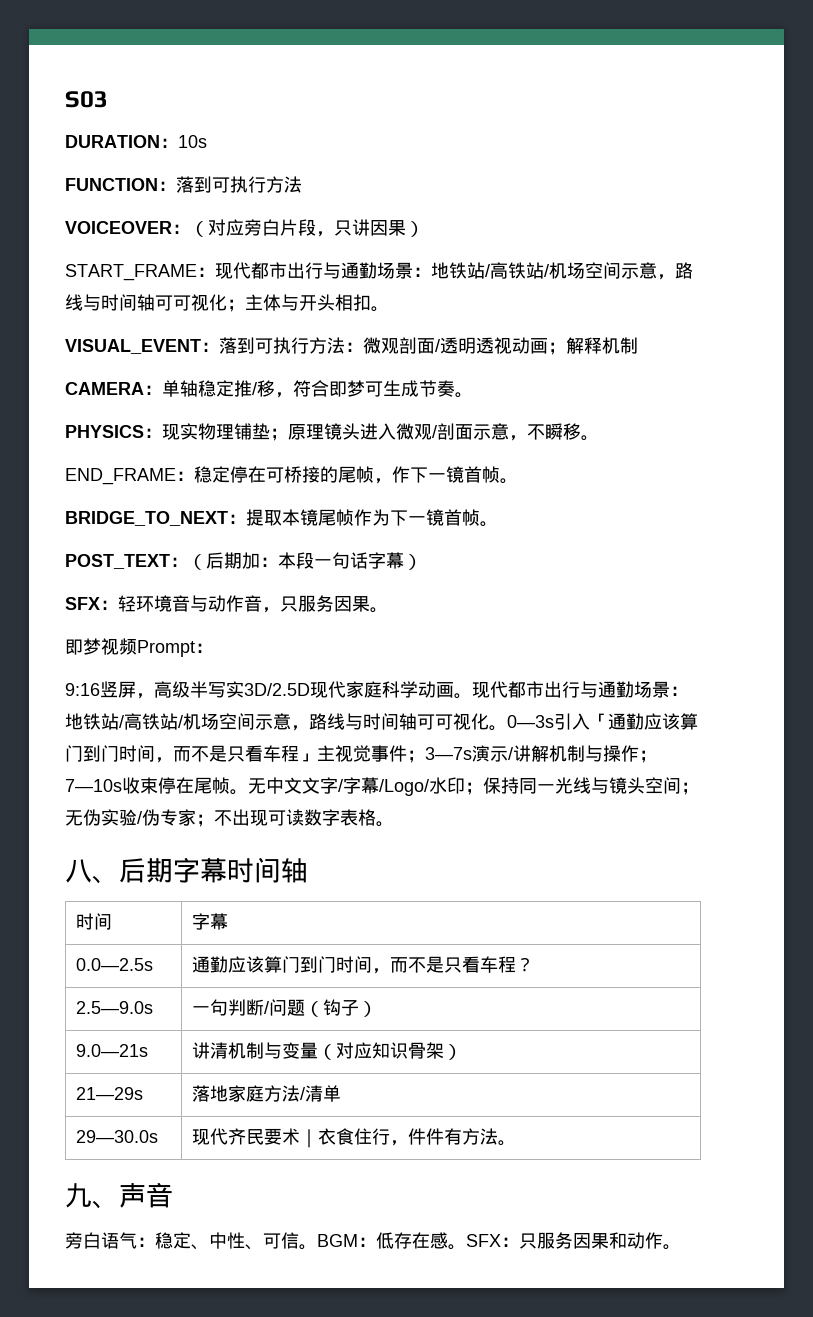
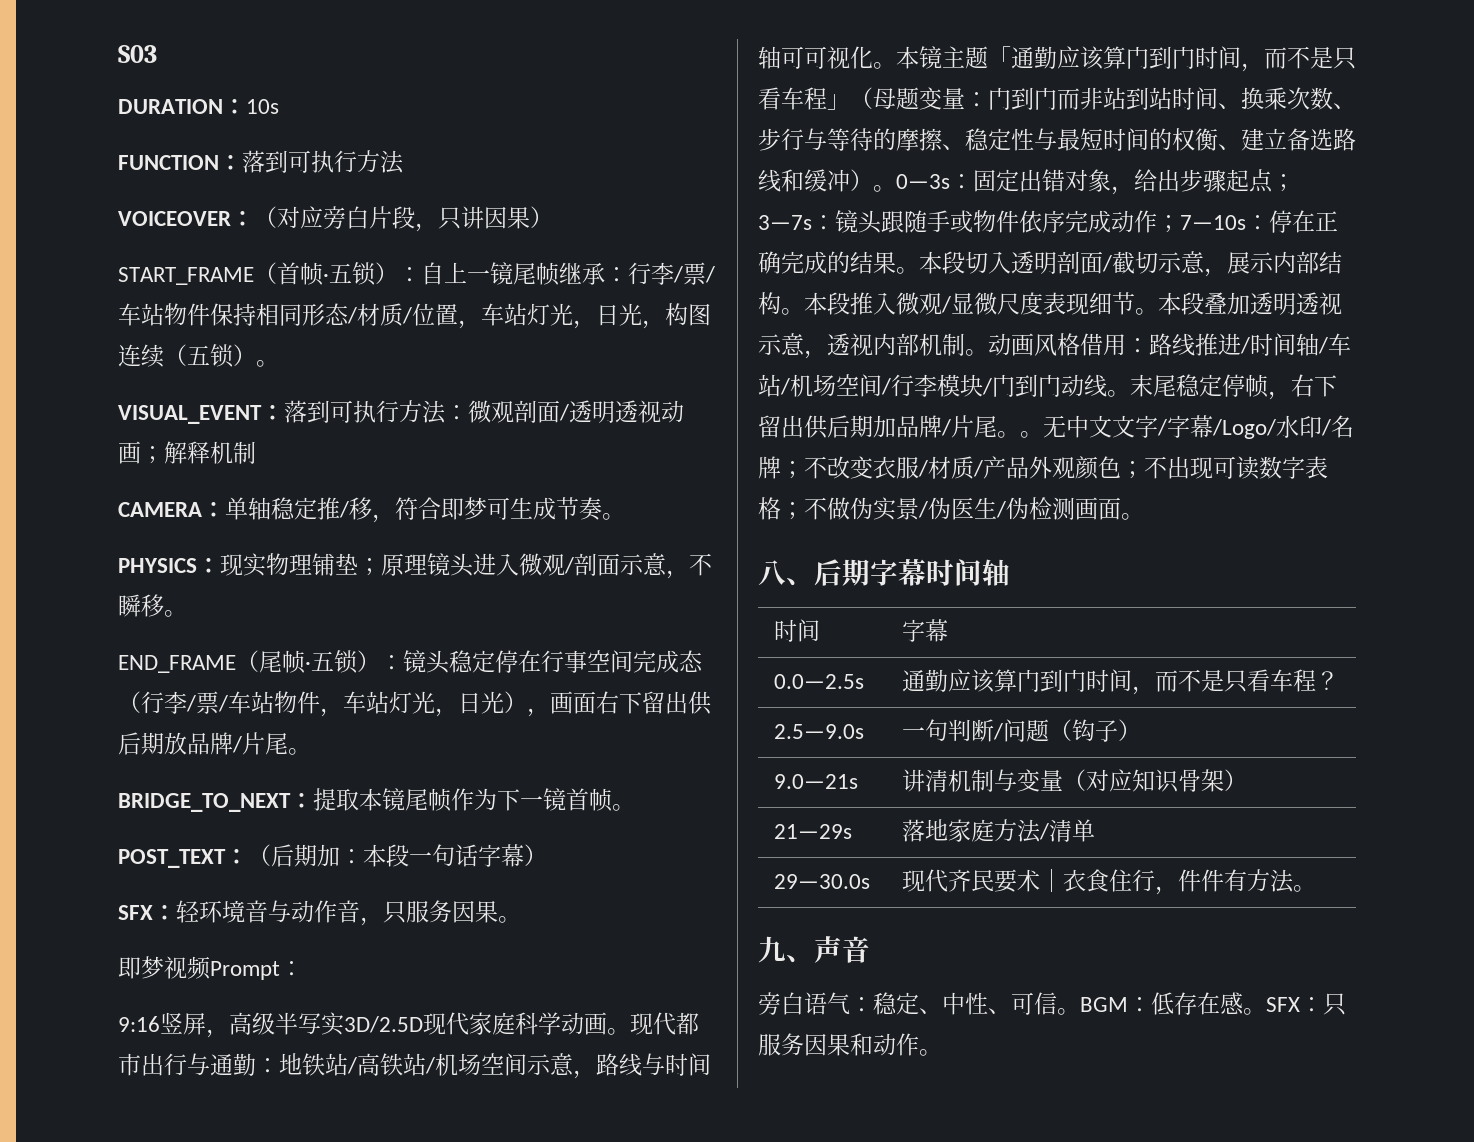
[197,262,693,280] [65,294,371,312] ：现代都市出行与通勤场景：地铁站/高铁站/机场空间示意，路线与时间轴可可视化；主体与开头相扣 -> [254,262,715,286] [118,303,711,329] [118,344,256,368] （首帧·五锁）：自上一镜尾帧继承：行李/票/车站物件保持相同形态/材质/位置，车站灯光，日光，构图连续（五锁）
[176,466,500,484] ：稳定停在可桥接的尾帧，作下一镜首帧 -> [236,650,703,674] [118,691,712,717] [118,732,288,755] （尾帧·五锁）：镜头稳定停在行事空间完成态（行李/票/车站物件，车站灯光，日光），画面右下留出供后期放品牌/片尾
[634,681,670,698] 场景 -> (256, 1064) none
[507,713,590,730] 0—3s引入 -> [896,46,988,69] 本镜主题
[317,745,657,763] [65,777,230,794] 主视觉事件；3—7s演示/讲解机制与操作；7—10s收束停在尾帧 -> [850,87,1356,110] [758,128,1356,151] [758,169,1295,195] [758,210,1338,234] [758,251,1342,277] [758,292,1342,315] [758,333,1351,359] [758,374,1337,400] [758,415,1020,439] （母题变量：门到门而非站到站时间、换乘次数、步行与等待的摩擦、稳定性与最短时间的权衡、建立备选路线和缓冲）。0—3s：固定出错对象，给出步骤起点；3—7s：镜头跟随手或物件依序完成动作；7—10s：停在正确完成的结果。本段切入透明剖面/截切示意，展示内部结构。本段推入微观/显微尺度表现细节。本段叠加透明透视示意，透视内部机制。动画风格借用：路线推进/时间轴/车站/机场空间/行李模块/门到门动线。末尾稳定停帧，右下留出供后期加品牌/片尾。
[465,777,699,795] [65,809,196,826] ；保持同一光线与镜头空间；无伪实验/伪专家 -> [1321,415,1354,438] [758,456,1121,480] /名牌；不改变衣服/材质/产品外观颜色
(376, 817) none -> [781,497,1121,521] ；不做伪实景/伪医生/伪检测画面

